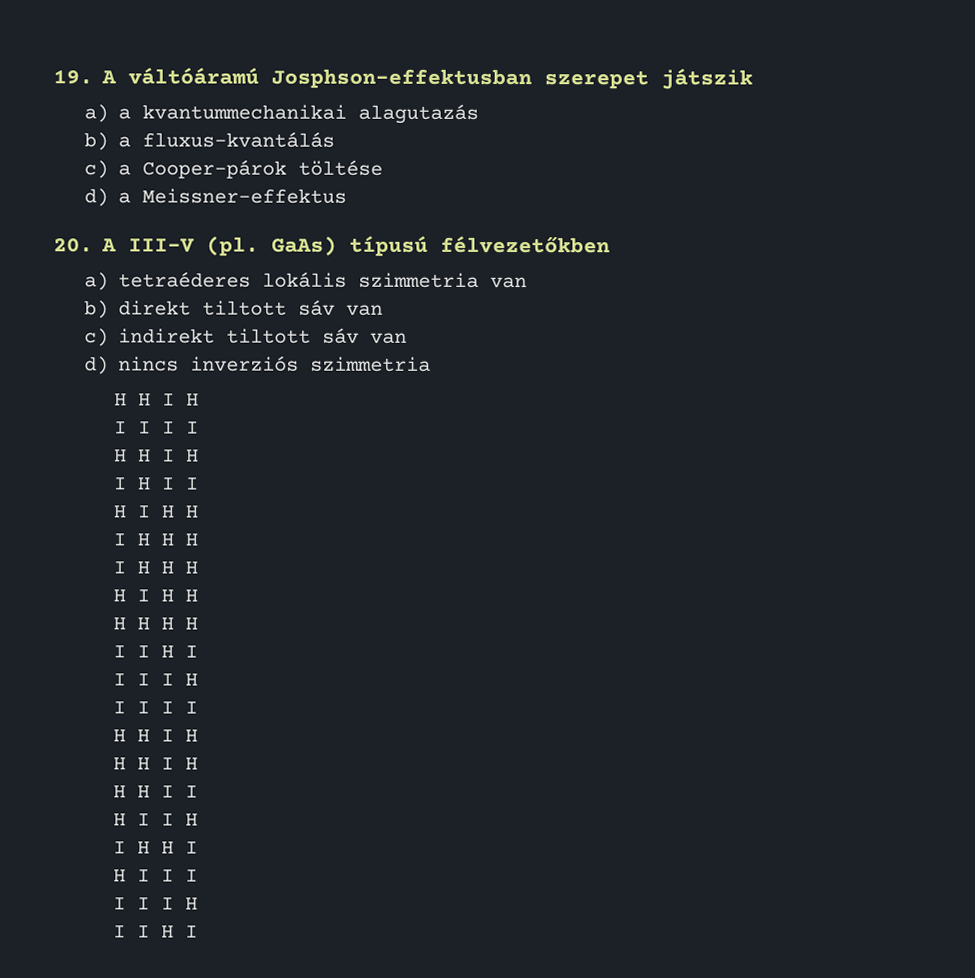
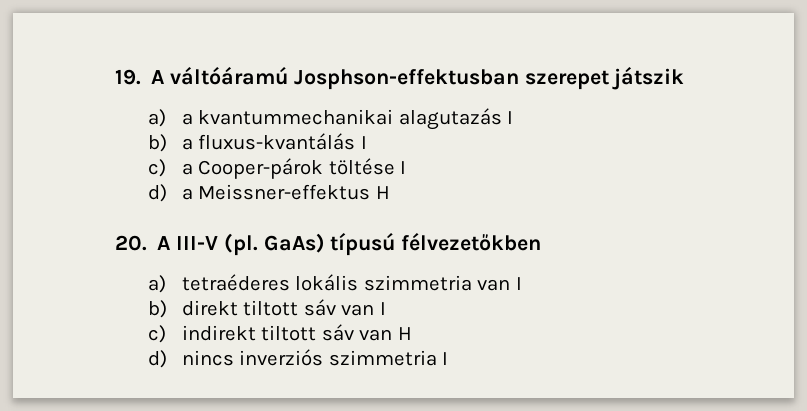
(479, 113) none -> [507,111,514,124] I
(335, 139) none -> [360,136,367,149] I
(383, 167) none -> [400,161,407,174] I
(347, 196) none -> [375,186,390,199] H
(527, 283) none -> [515,277,522,290] I
(383, 310) none -> [379,302,386,315] I
(407, 338) none -> [397,327,412,340] H
[114,393,200,406] [114,421,200,434] [114,449,200,462] [113,477,200,490] [113,505,199,518] [113,533,199,546] [113,561,199,574] [113,589,199,602] [113,617,199,630] [113,645,199,658] [113,673,199,686] [113,701,199,714] [113,729,199,742] [113,757,199,770] [113,785,199,798] [113,813,199,826] [113,841,199,854] [113,869,199,882] [113,897,199,910] [113,925,175,938] // H H I H // I I I I // H H I H // I H I I // H I H H // I H H H // I H H H // H I H H // H H H H // I I H I // I I I H // I I I I // H H I H // H H I H // H H I I // H I I H // I H H I // H I I I // I I I H // I I H -> (437, 358) none

